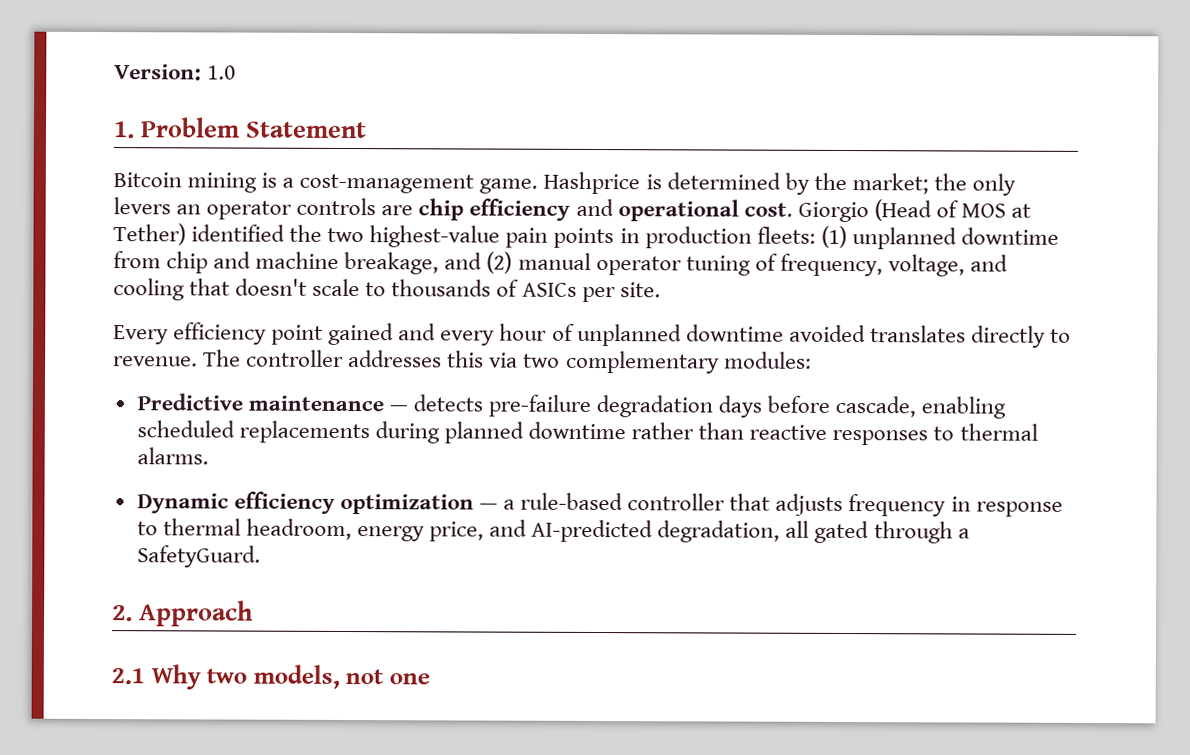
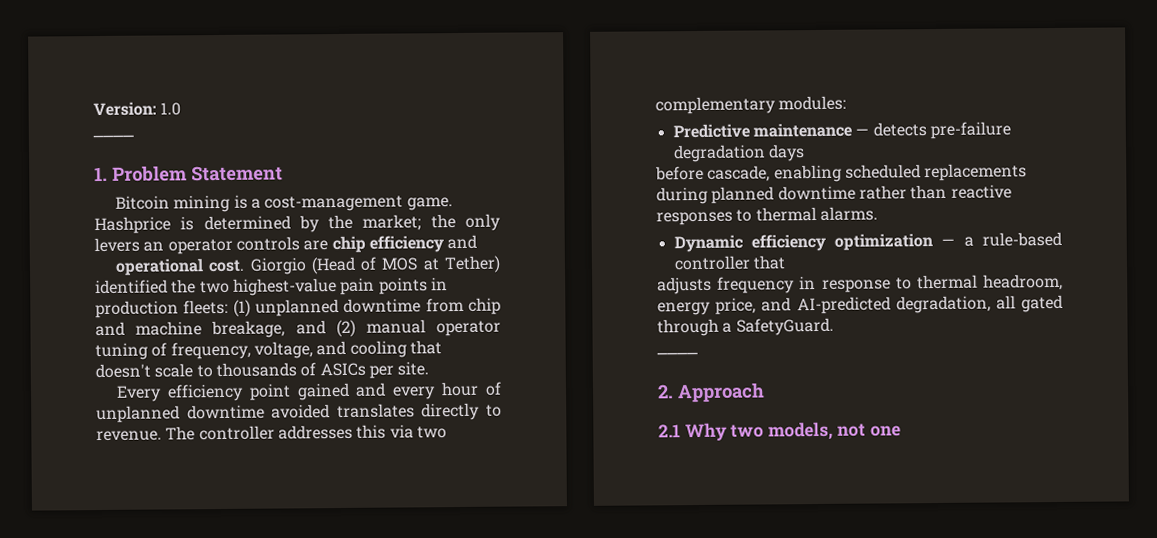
(237, 72) none -> [92,134,134,143] // ────
(614, 207) none -> (478, 242) //
(763, 406) none -> (805, 153) //
(771, 502) none -> (786, 262) //
(261, 556) none -> [656,352,698,360] // ────

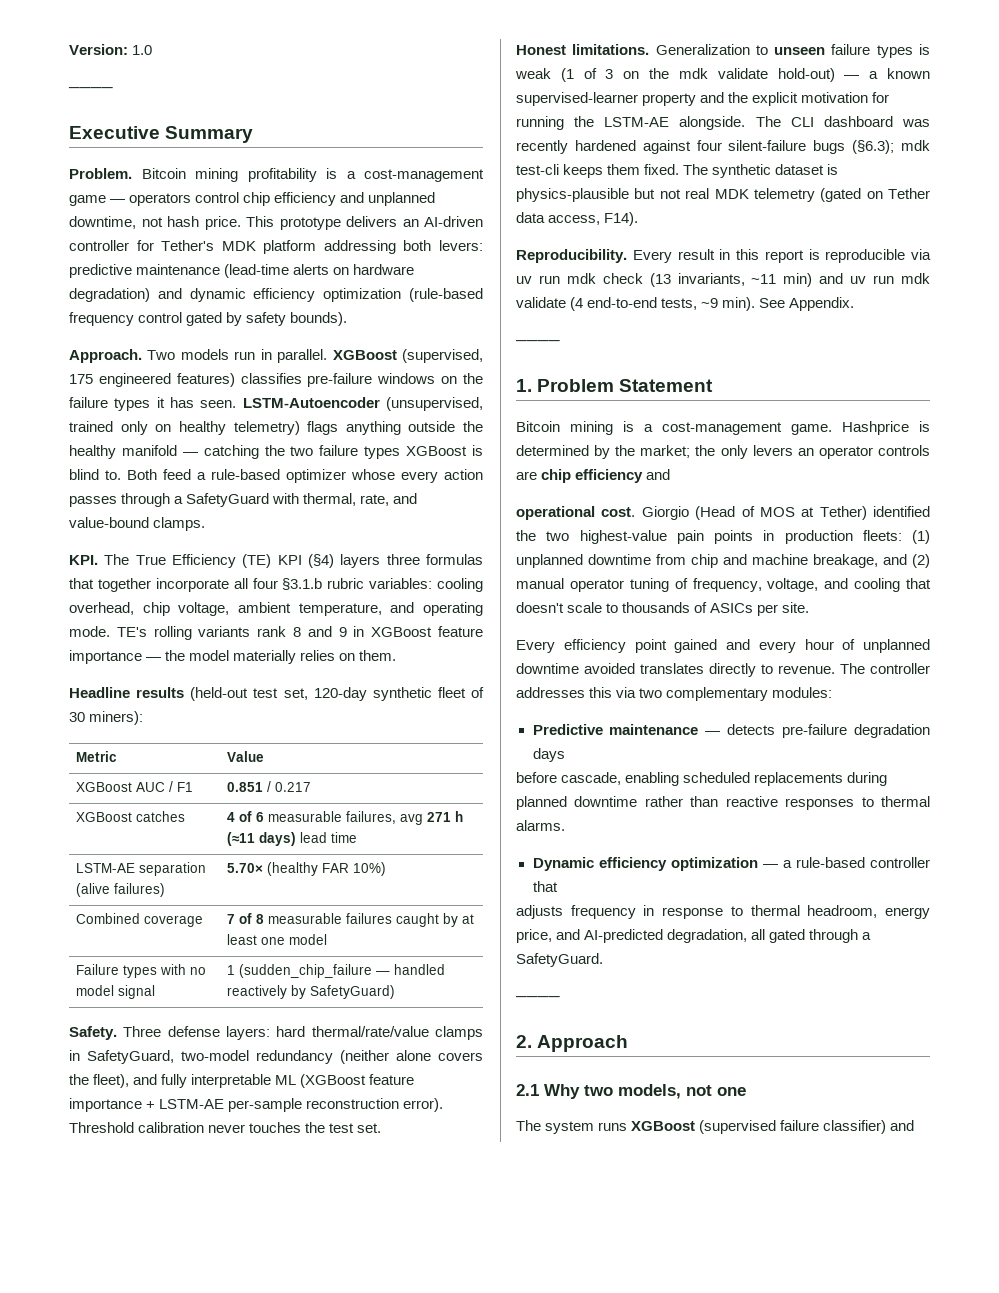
(134, 138) none -> [69,126,254,143] [69,168,484,182] [69,192,436,206] [69,216,483,230] [69,240,483,254] [69,264,415,278] [69,288,484,302] [69,312,348,326] [69,349,484,363] [69,373,484,387] [69,397,483,411] [69,421,483,435] [69,445,484,459] [69,469,483,483] [69,493,418,507] [69,517,206,531] [69,554,483,568] [69,578,483,592] [69,602,483,616] [69,626,484,640] [69,650,397,664] [69,687,484,701] [69,711,144,725] [76,751,118,762] [227,751,265,762] [76,781,194,792] [227,781,312,792] [76,811,186,822] [227,811,464,825] [227,832,358,846] [76,862,207,876] [76,883,166,897] [227,862,387,876] [76,913,204,927] [227,913,475,927] [227,934,328,945] [76,964,207,978] [76,985,156,999] [227,964,446,978] [227,985,396,999] [69,1026,484,1040] [69,1050,483,1064] [69,1074,415,1088] [69,1098,444,1112] [69,1122,382,1133] [516,44,930,58] [515,68,930,82] [516,92,890,106] [516,116,930,130] [516,140,931,154] [516,164,839,178] [516,188,930,202] [516,212,639,226] [516,249,931,263] [516,273,931,287] [516,297,855,311] [515,340,560,345] // Executive Summary // Problem. Bitcoin mining profitability is a cost-management game — operators control chip efficiency and unplanned downtime, not hash price. This prototype delivers an AI-driven controller for Tether's MDK platform addressing both levers: predictive maintenance (lead-time alerts on hardware degradation) and dynamic efficiency optimization (rule-based frequency control gated by safety bounds). // Approach. Two models run in parallel. XGBoost (supervised, 175 engineered features) classifies pre-failure windows on the failure types it has seen. LSTM-Autoencoder (unsupervised, trained only on healthy telemetry) flags anything outside the healthy manifold — catching the two failure types XGBoost is blind to. Both feed a rule-based optimizer whose every action passes through a SafetyGuard with thermal, rate, and value-bound clamps. // KPI. The True Efficiency (TE) KPI (§4) layers three formulas that together incorporate all four §3.1.b rubric variables: cooling overhead, chip voltage, ambient temperature, and operating mode. TE's rolling variants rank 8 and 9 in XGBoost feature importance — the model materially relies on them. // Headline results (held-out test set, 120-day synthetic fleet of 30 miners): // Metric | Value // XGBoost AUC / F1 | 0.851 / 0.217 // XGBoost catches | 4 of 6 measurable failures, avg 271 h (≈11 days) lead time // LSTM-AE separation (alive failures) | 5.70× (healthy FAR 10%) // Combined coverage | 7 of 8 measurable failures caught by at least one model // Failure types with no model signal | 1 (sudden_chip_failure — handled reactively by SafetyGuard) // Safety. Three defense layers: hard thermal/rate/value clamps in SafetyGuard, two-model redundancy (neither alone covers the fleet), and fully interpretable ML (XGBoost feature importance + LSTM-AE per-sample reconstruction error). Threshold calibration never touches the test set. // Honest limitations. Generalization to unseen failure types is weak (1 of 3 on the mdk validate hold-out) — a known supervised-learner property and the explicit motivation for running the LSTM-AE alongside. The CLI dashboard was recently hardened against four silent-failure bugs (§6.3); mdk test-cli keeps them fixed. The synthetic dataset is physics-plausible but not real MDK telemetry (gated on Tether data access, F14). // Reproducibility. Every result in this report is reproducible via uv run mdk check (13 invariants, ~11 min) and uv run mdk validate (4 end-to-end tests, ~9 min). See Appendix. // ────
(901, 431) none -> [516,1120,915,1134] // The system runs XGBoost (supervised failure classifier) and

